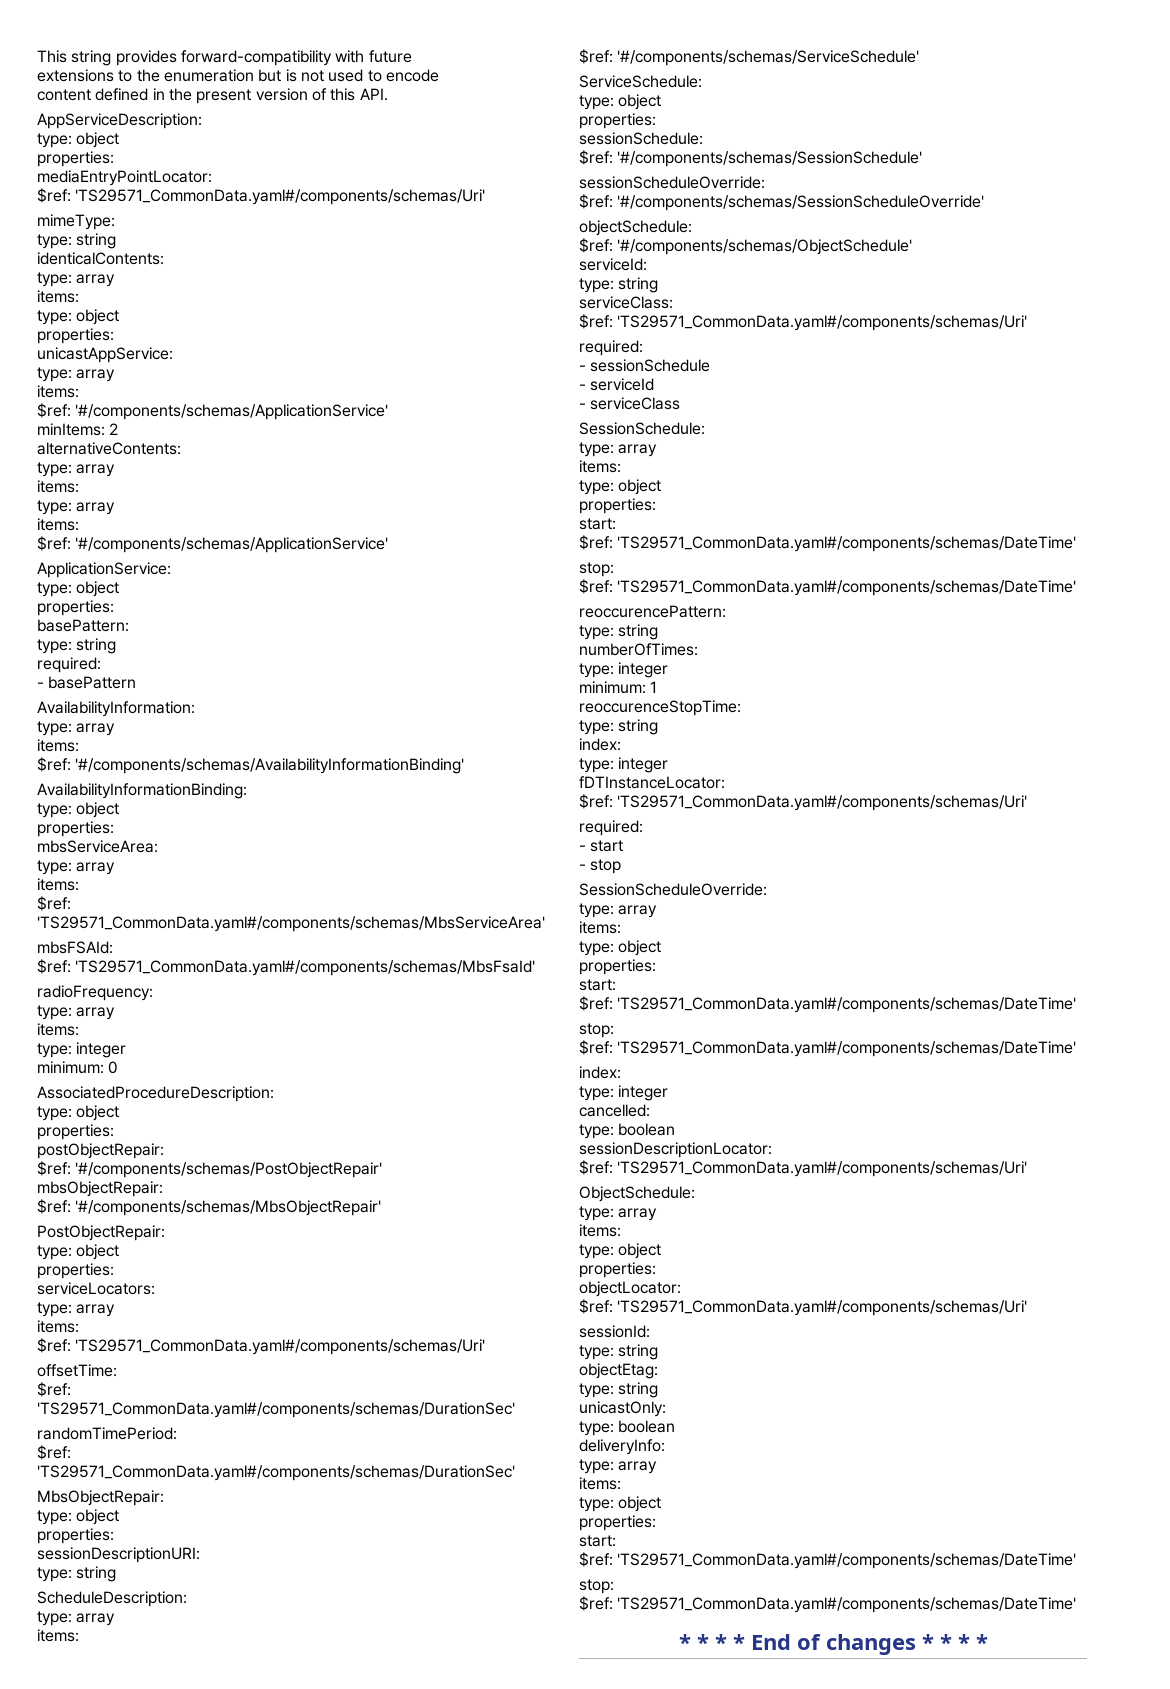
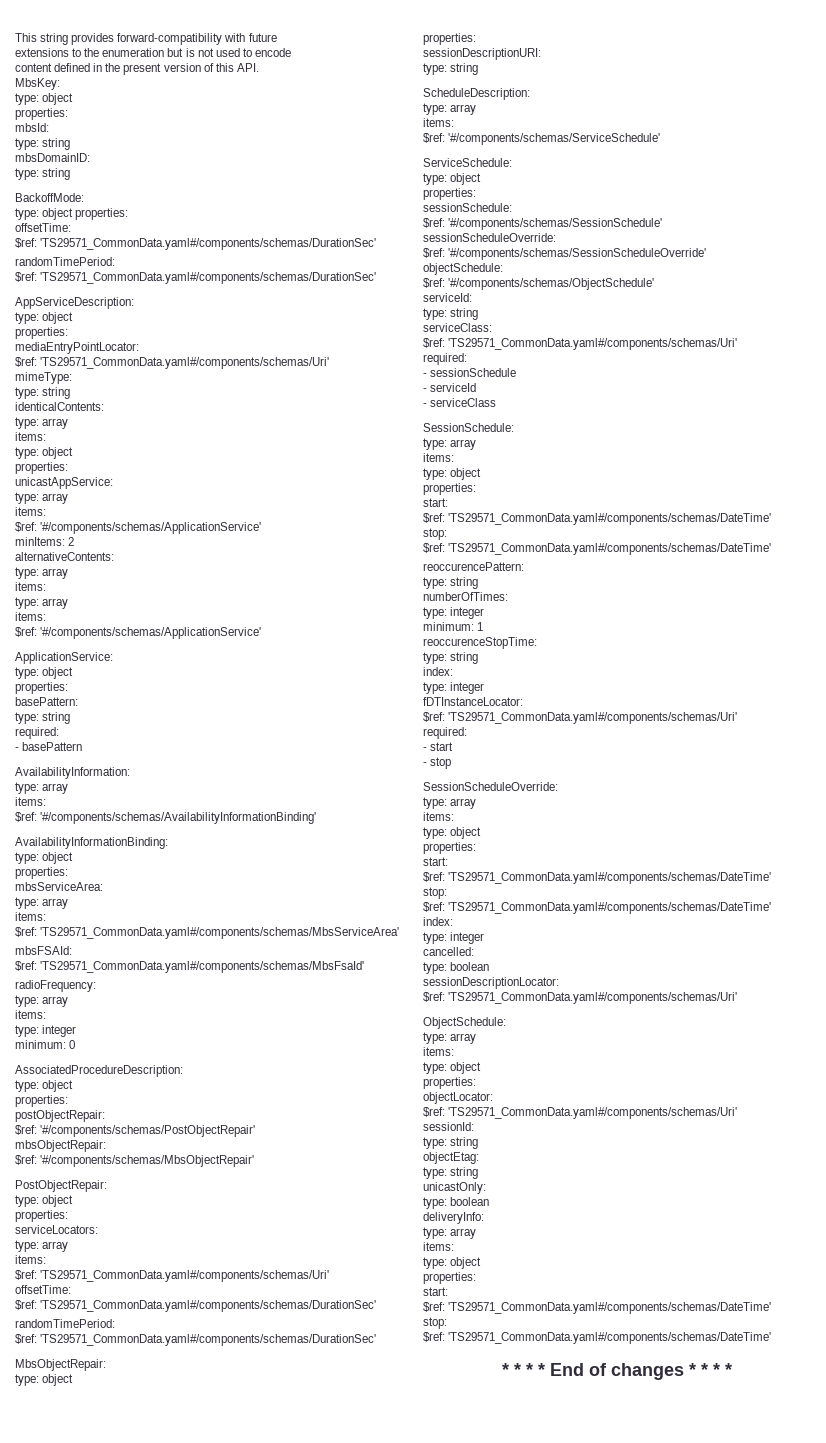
(388, 94) none -> [15,78,60,90] [15,93,74,105] [15,108,68,120] [15,123,49,132] [15,138,71,150] [15,153,90,162] [15,168,71,180] [15,193,84,202] [15,208,129,220] [15,223,71,232] [15,238,377,250] [15,257,115,266] [15,272,377,284] // MbsKey: // type: object // properties: // mbsId: // type: string // mbsDomainID: // type: string // BackoffMode: // type: object properties: // offsetTime: // $ref: 'TS29571_CommonData.yaml#/components/schemas/DurationSec' // randomTimePeriod: // $ref: 'TS29571_CommonData.yaml#/components/schemas/DurationSec'

